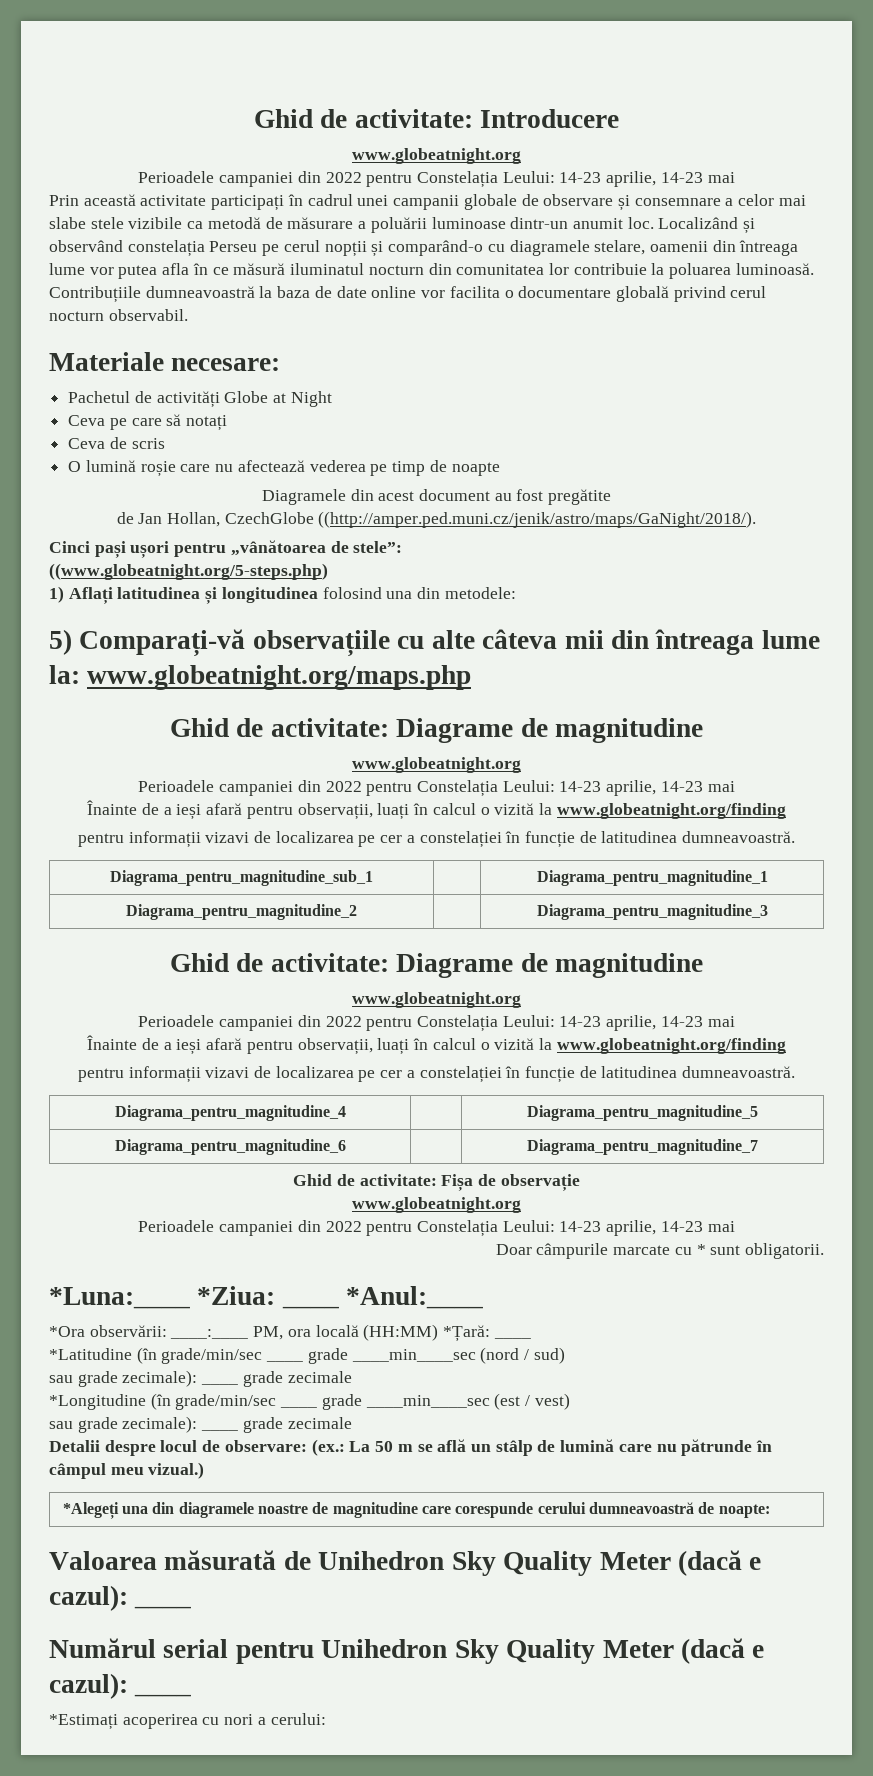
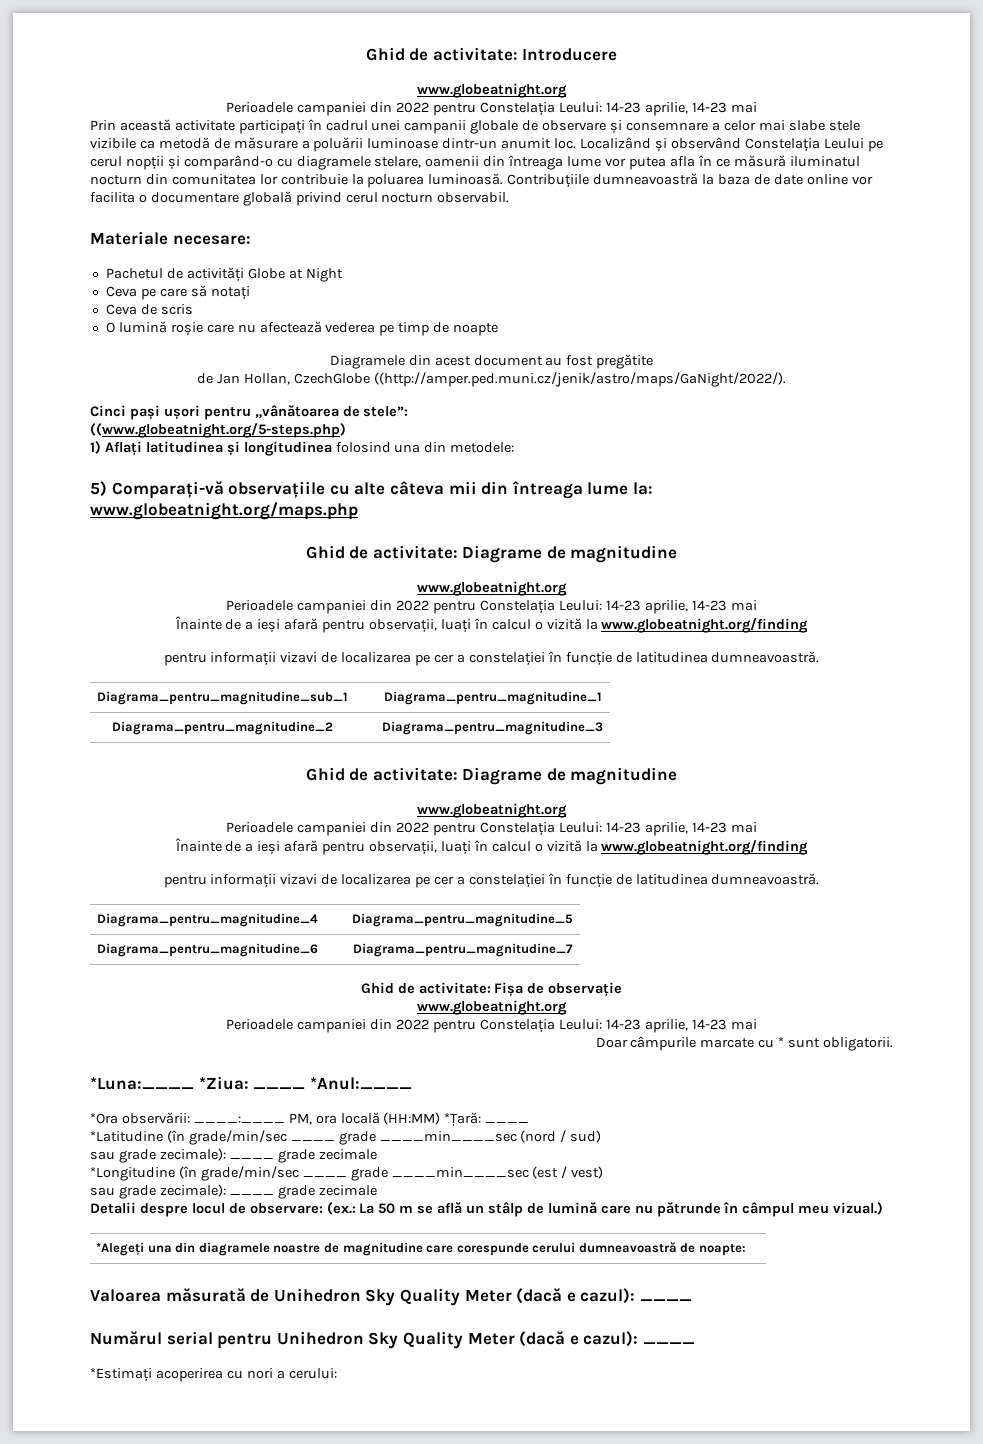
[127,240,258,257] constelația Perseu -> [744,138,864,152] Constelația Leului
[318,511,757,528] ((http://amper.ped.muni.cz/jenik/astro/maps/GaNight/2018/). -> [373,372,786,387] ((http://amper.ped.muni.cz/jenik/astro/maps/GaNight/2022/).

